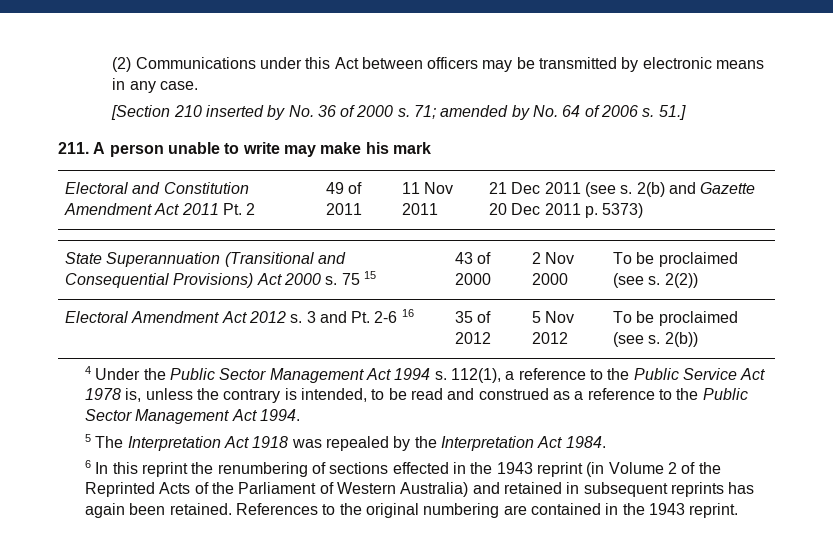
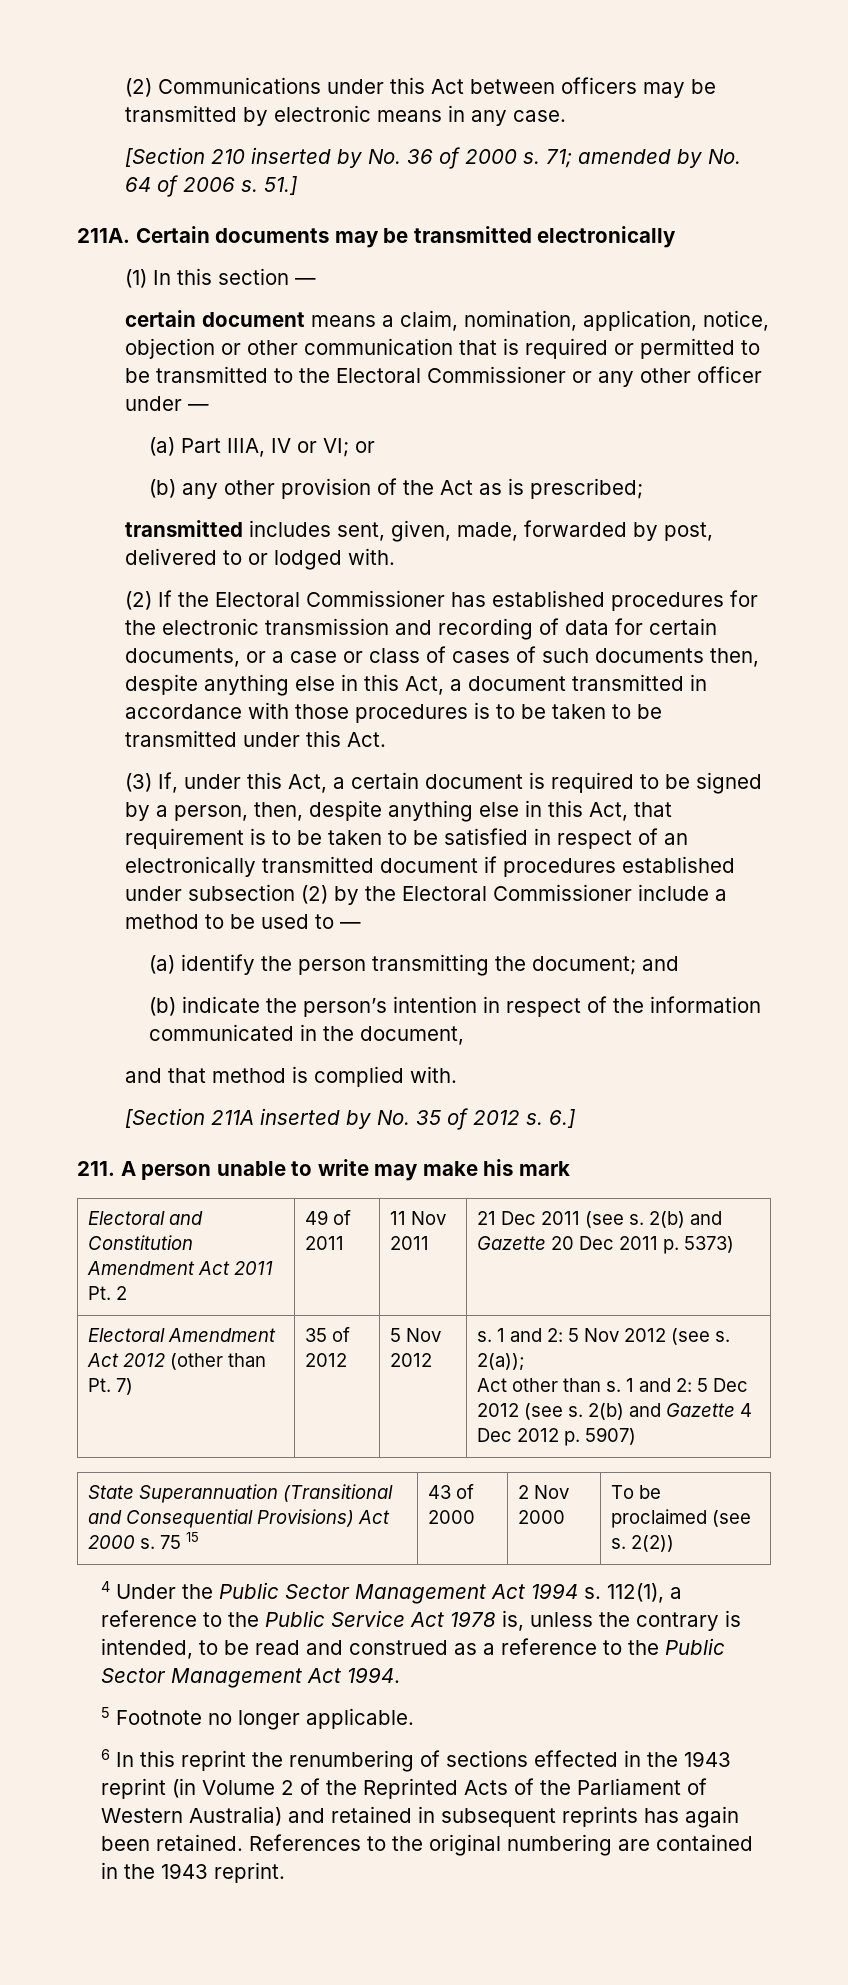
(686, 112) none -> [77,226,677,248] [125,268,317,288] [125,310,770,331] [125,338,761,359] [125,366,763,387] [125,396,210,411] [149,437,376,457] [149,478,644,499] [125,520,714,542] [125,548,396,570] [125,590,759,611] [125,618,718,640] [125,646,760,667] [125,674,708,696] [125,702,663,723] [125,730,387,747] [125,772,763,794] [125,800,673,822] [125,828,689,849] [125,856,736,877] [125,884,728,905] [125,914,362,929] [149,954,680,976] [149,996,762,1017] [149,1024,465,1045] [125,1066,458,1087] [125,1108,576,1130] // 211A. Certain documents may be transmitted electronically // (1) In this section — // certain document means a claim, nomination, application, notice, objection or other communication that is required or permitted to be transmitted to the Electoral Commissioner or any other officer under — // (a) Part IIIA, IV or VI; or // (b) any other provision of the Act as is prescribed; // transmitted includes sent, given, made, forwarded by post, delivered to or lodged with. // (2) If the Electoral Commissioner has established procedures for the electronic transmission and recording of data for certain documents, or a case or class of cases of such documents then, despite anything else in this Act, a document transmitted in accordance with those procedures is to be taken to be transmitted under this Act. // (3) If, under this Act, a certain document is required to be signed by a person, then, despite anything else in this Act, that requirement is to be taken to be satisfied in respect of an electronically transmitted document if procedures established under subsection (2) by the Electoral Commissioner include a method to be used to — // (a) identify the person transmitting the document; and // (b) indicate the person’s intention in respect of the information communicated in the document, // and that method is complied with. // [Section 211A inserted by No. 35 of 2012 s. 6.]
(644, 210) none -> [88,1328,277,1342] [87,1353,267,1370] [88,1378,134,1395] [305,1327,351,1342] [305,1353,348,1367] [390,1328,442,1342] [390,1353,433,1367] [477,1328,731,1345] [477,1353,526,1370] [477,1378,749,1392] [477,1403,753,1420] [477,1427,637,1446] // Electoral Amendment Act 2012 (other than Pt. 7) | 35 of 2012 | 5 Nov 2012 | s. 1 and 2: 5 Nov 2012 (see s. 2(a)); // Act other than s. 1 and 2: 5 Dec 2012 (see s. 2(b) and Gazette 4 Dec 2012 p. 5907)
[64,309,414,323] [454,311,492,323] [454,332,491,344] [531,311,575,323] [531,332,568,344] [612,311,738,326] [612,332,698,347] // Electoral Amendment Act 2012 s. 3 and Pt. 2-6 16 | 35 of 2012 | 5 Nov 2012 | To be proclaimed (see s. 2(b)) -> (675, 1543) none
[95,436,606,451] The Interpretation Act 1918 was repealed by the Interpretation Act 1984. -> [116,1708,415,1730] Footnote no longer applicable.

